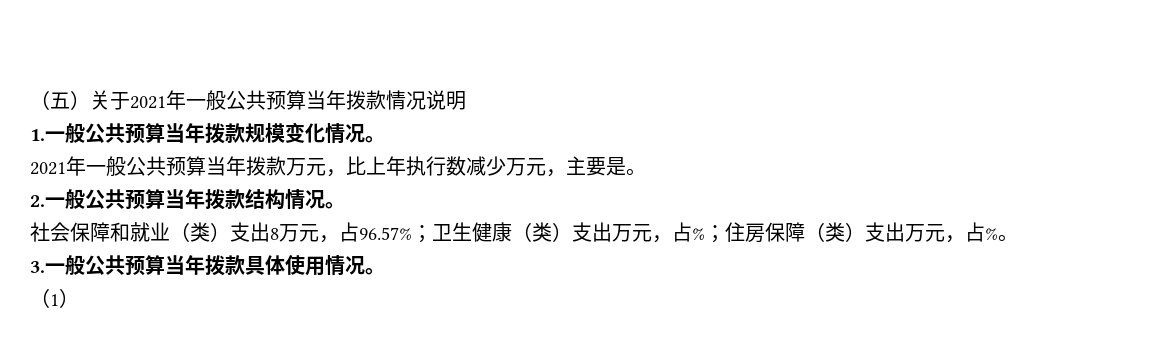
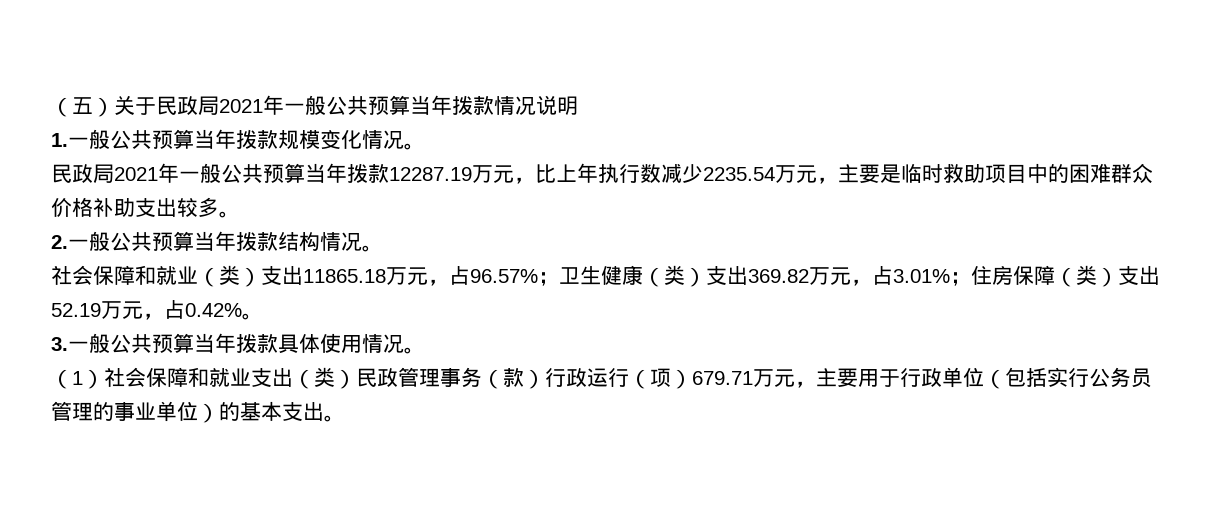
(130, 101) none -> [156,96,219,115] 民政局
[30,156,286,176] 2021年一般公共预算当年拨款 -> [51,163,472,183] 民政局2021年一般公共预算当年拨款12287.19
(506, 166) none -> [703,167,775,181] 2235.54
(626, 166) none -> [901,163,1153,184] [51,197,219,217] 临时救助项目中的困难群众价格补助支出较多
[270,228,279,240] 8 -> [303,269,386,283] 11865.18
[612,222,705,243] 万元，占% -> [748,266,950,286] 369.82万元，占3.01%
[905,222,998,243] 万元，占% -> [51,300,242,320] 52.19万元，占0.42%
(79, 298) none -> [104,367,1152,389] [51,401,345,423] 社会保障和就业支出（类）民政管理事务（款）行政运行（项）679.71万元，主要用于行政单位（包括实行公务员管理的事业单位）的基本支出。

